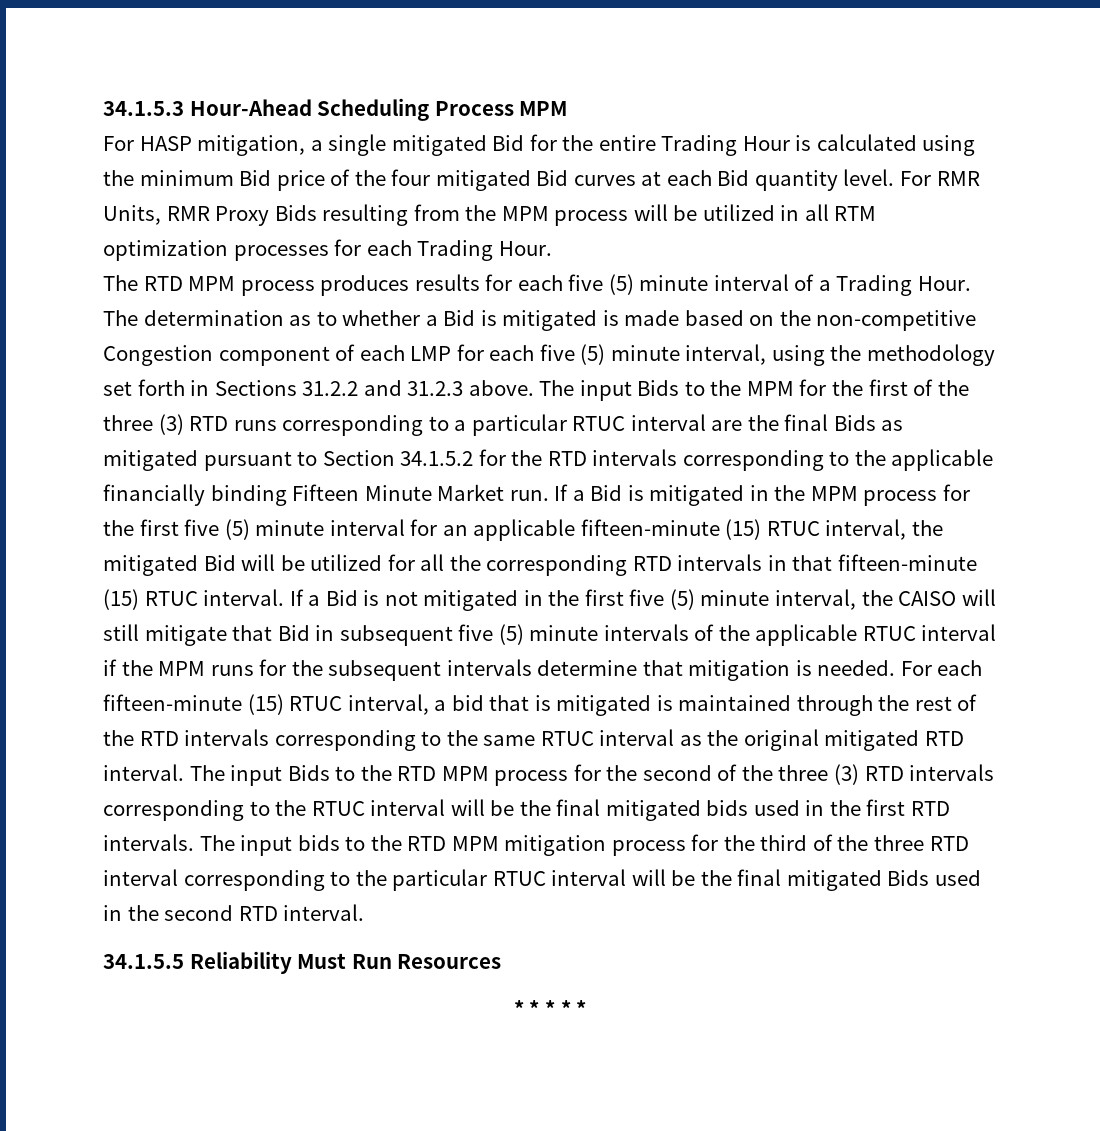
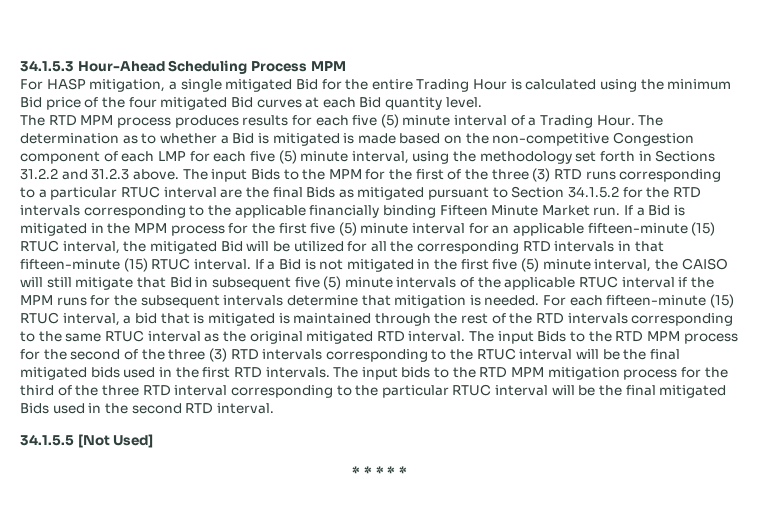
[900,171,980,186] [103,204,877,226] [103,239,552,261] For RMR Units, RMR Proxy Bids resulting from the MPM process will be utilized in all RTM optimization processes for each Trading Hour. -> (482, 102) none
[189,951,502,974] Reliability Must Run Resources -> [77,434,154,448] [Not Used]

